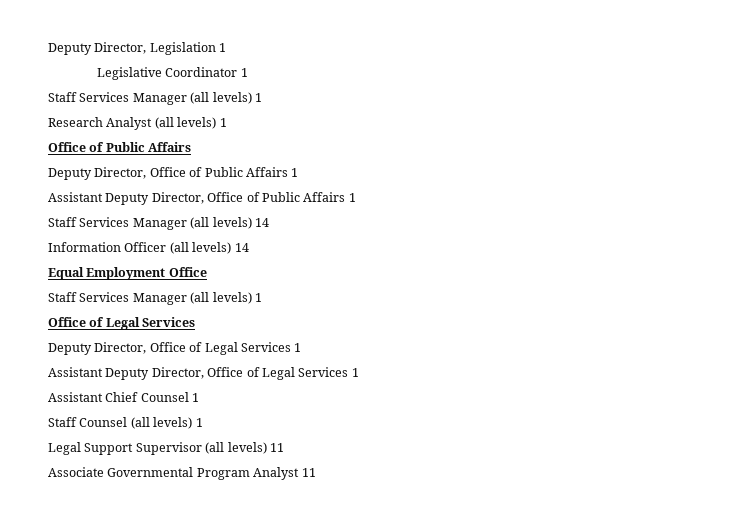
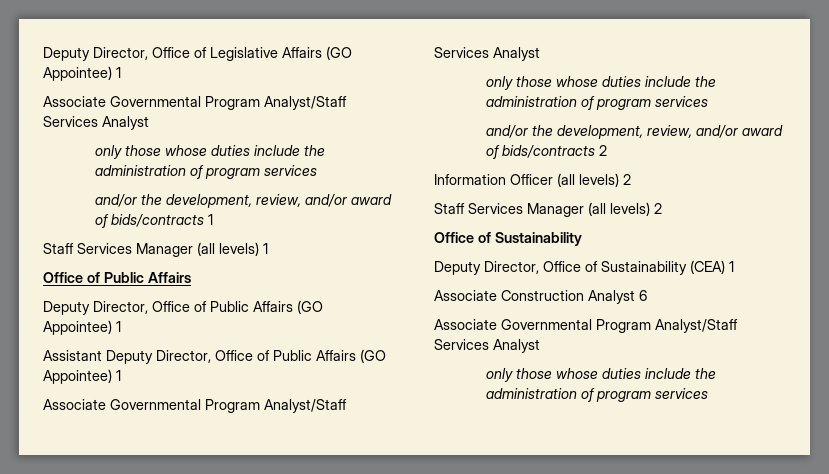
[48,42,227,55] [96,67,238,80] Deputy Director, Legislation 1 // Legislative Coordinator -> [43,46,352,61] [43,66,121,81] [43,96,347,110] [43,116,149,130] [95,145,326,159] [95,165,318,179] [95,194,393,208] [95,214,205,228] Deputy Director, Office of Legislative Affairs (GO Appointee) 1 // Associate Governmental Program Analyst/Staff Services Analyst // only those whose duties include the administration of program services // and/or the development, review, and/or award of bids/contracts
[48,117,227,130] // Research Analyst (all levels) 1 -> (268, 248) none
(288, 172) none -> [297,300,323,314] [43,320,112,335] (GO Appointee)
[348,193,356,202] [48,217,269,230] [48,242,249,254] [48,267,207,280] [48,292,262,305] [48,317,196,330] [48,342,302,355] [48,367,359,380] [48,392,200,402] [48,417,203,429] [48,442,284,455] [48,467,316,480] 1 // Staff Services Manager (all levels) 14 // Information Officer (all levels) 14 // Equal Employment Office // Staff Services Manager (all levels) 1 // Office of Legal Services // Deputy Director, Office of Legal Services 1 // Assistant Deputy Director, Office of Legal Services 1 // Assistant Chief Counsel 1 // Staff Counsel (all levels) 1 // Legal Support Supervisor (all levels) 11 // Associate Governmental Program Analyst 11 -> [360,349,386,363] [43,369,121,384] [43,399,347,413] [434,47,540,61] [486,76,717,90] [486,96,709,110] [486,125,784,139] [486,145,608,159] [434,173,631,187] [434,202,662,217] [434,232,582,246] [434,260,734,275] [434,290,647,304] [434,319,738,333] [434,339,540,353] [486,368,717,382] [486,388,709,402] (GO Appointee) 1 // Associate Governmental Program Analyst/Staff Services Analyst // only those whose duties include the administration of program services // and/or the development, review, and/or award of bids/contracts 2 // Information Officer (all levels) 2 // Staff Services Manager (all levels) 2 // Office of Sustainability // Deputy Director, Office of Sustainability (CEA) 1 // Associate Construction Analyst 6 // Associate Governmental Program Analyst/Staff Services Analyst // only those whose duties include the administration of program services

